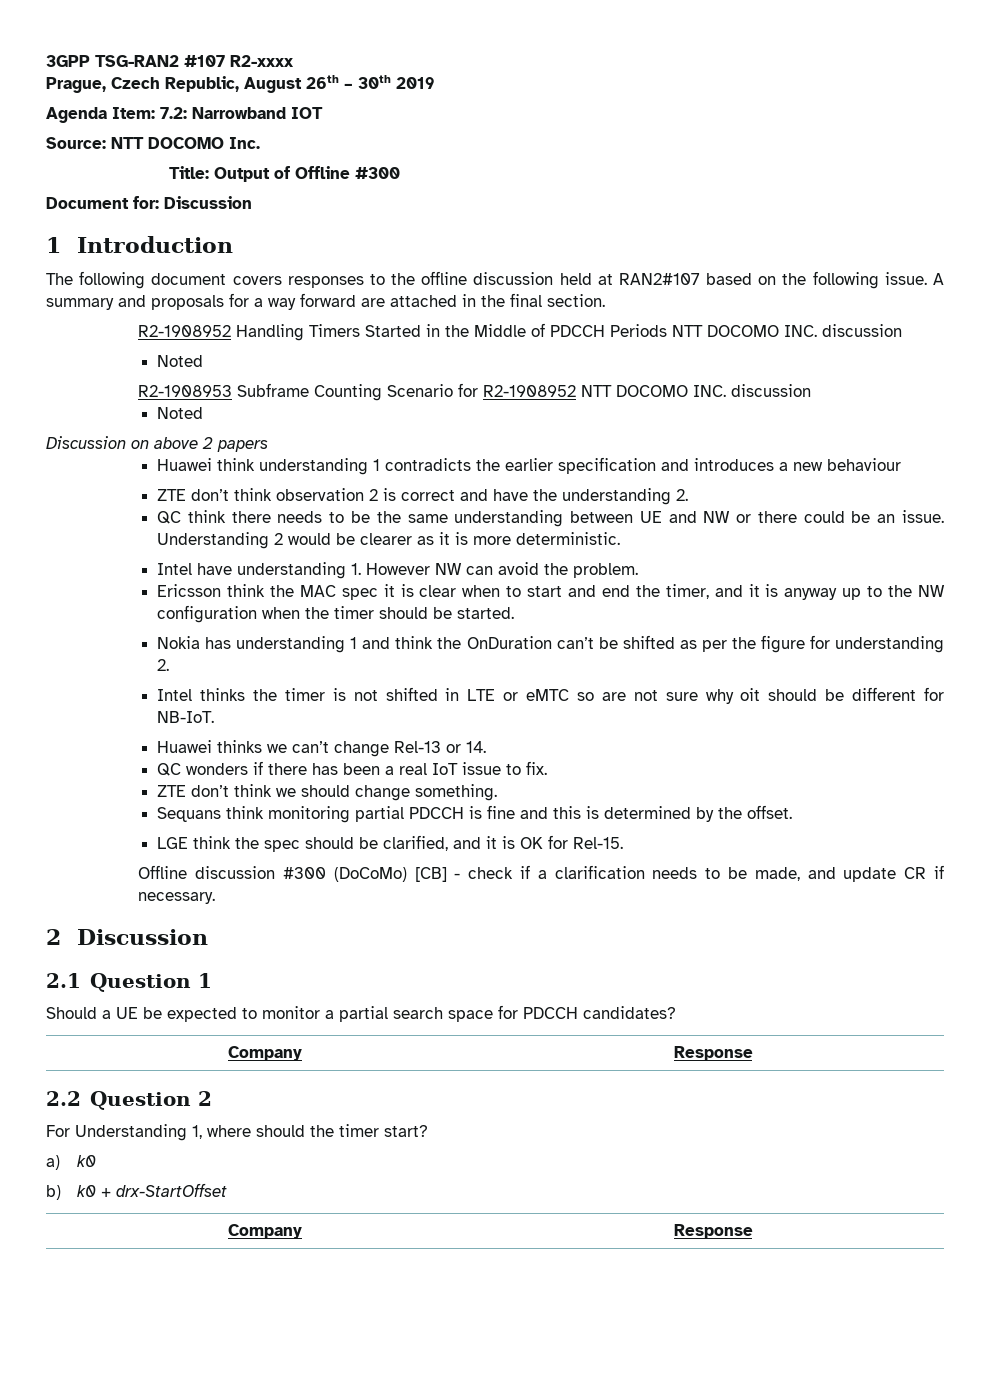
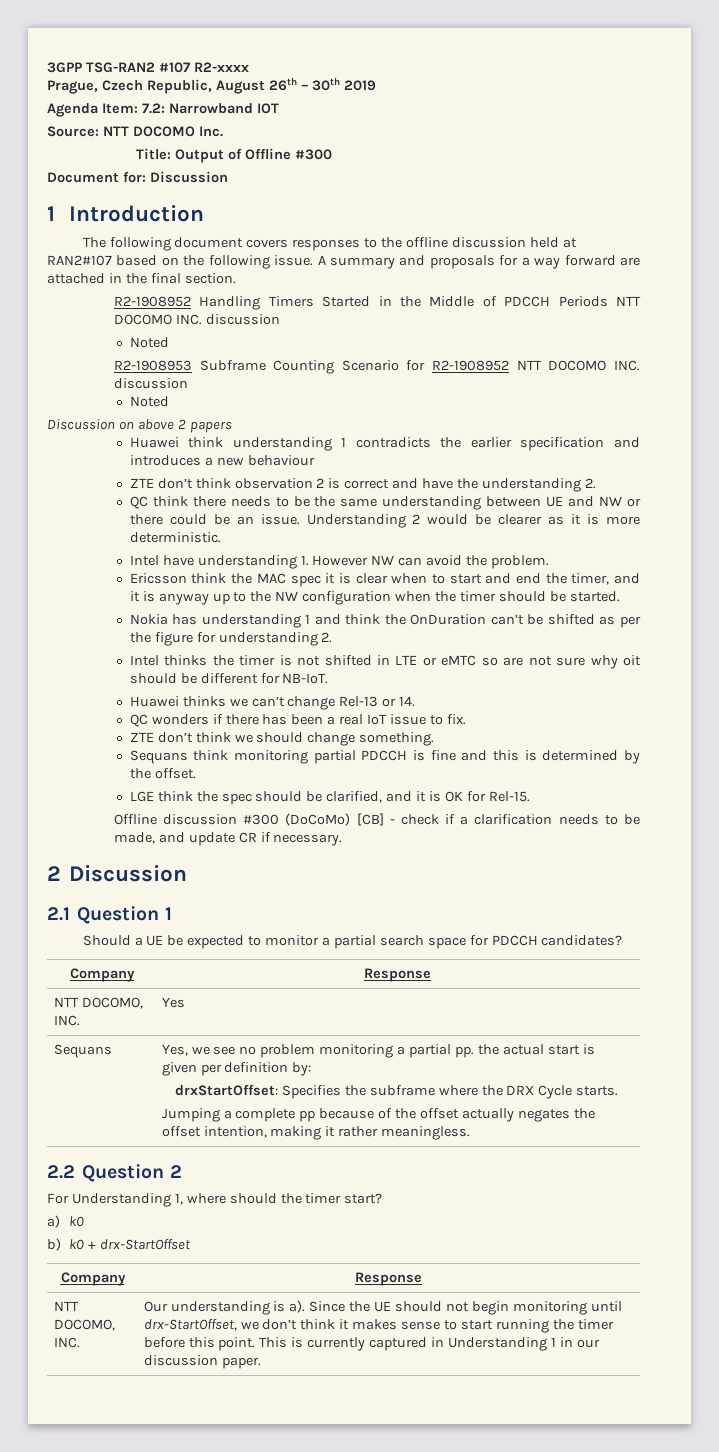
(753, 1053) none -> [53,997,143,1009] [53,1015,80,1026] [161,997,185,1008] [53,1044,112,1058] [161,1044,595,1058] [161,1062,312,1076] [174,1084,619,1099] [161,1108,595,1122] [161,1126,471,1140] // NTT DOCOMO, INC. | Yes // Sequans | Yes, we see no problem monitoring a partial pp. the actual start is given per definition by: // drxStartOffset: Specifies the subframe where the DRX Cycle starts. // Jumping a complete pp because of the offset actually negates the offset intention, making it rather meaningless.
(753, 1231) none -> [53,1301,79,1311] [53,1319,115,1331] [53,1337,80,1348] [143,1300,622,1315] [143,1319,614,1333] [143,1337,600,1351] [143,1355,261,1369] // NTT DOCOMO, INC. | Our understanding is a). Since the UE should not begin monitoring until drx-StartOffset, we don’t think it makes sense to start running the timer before this point. This is currently captured in Understanding 1 in our discussion paper.

